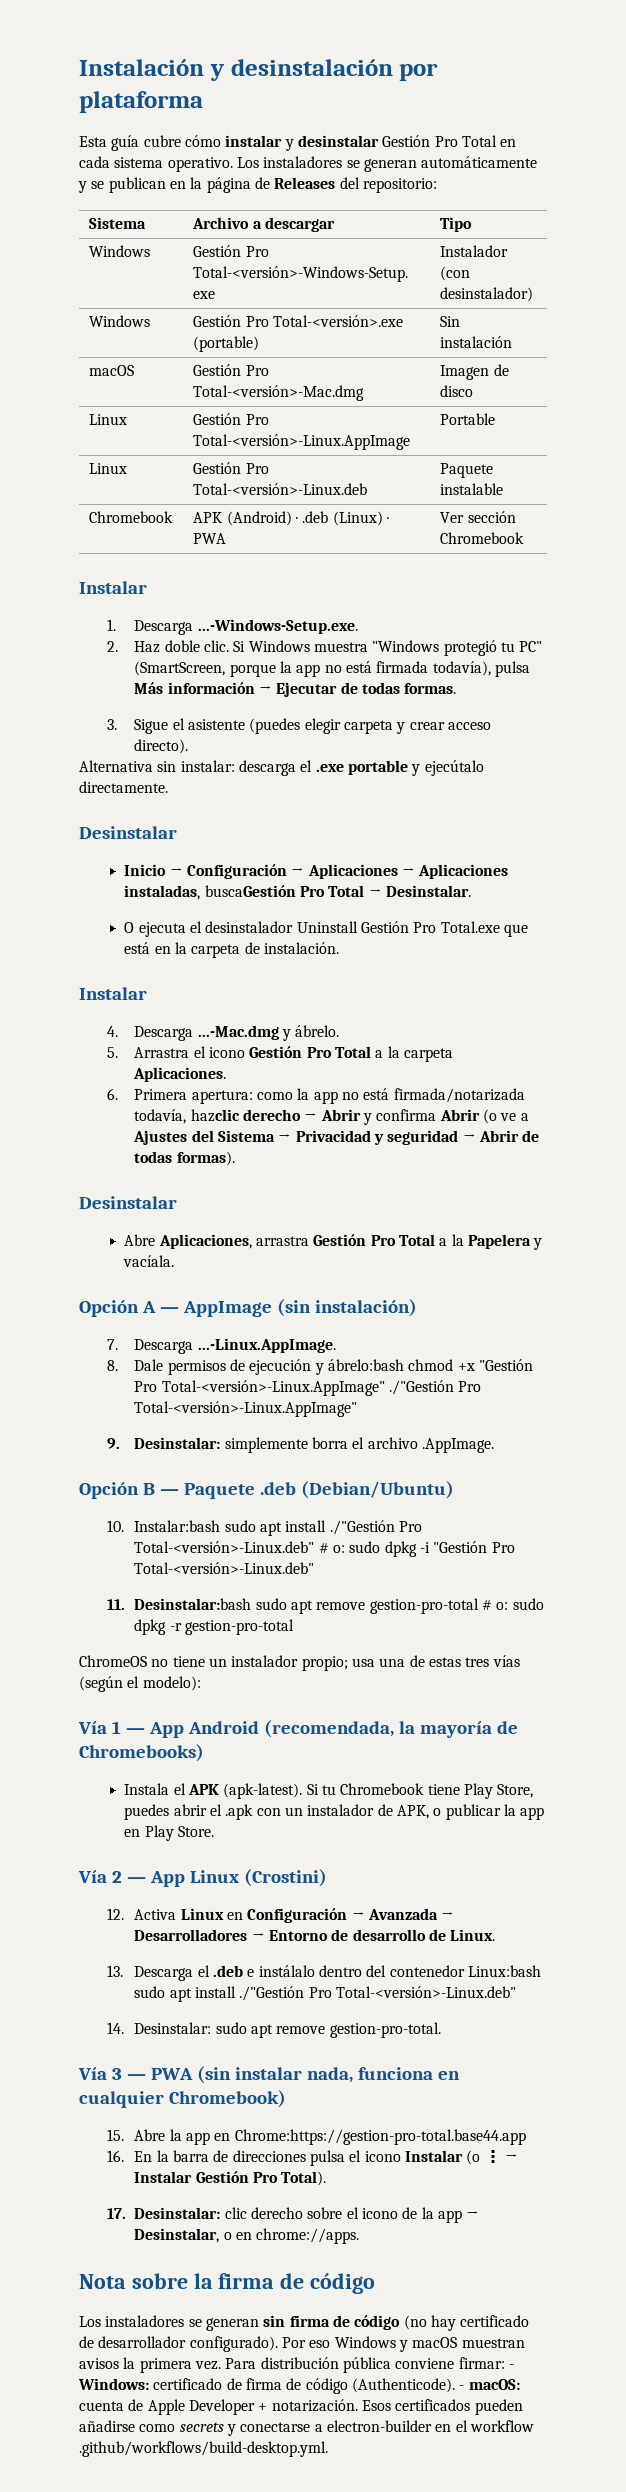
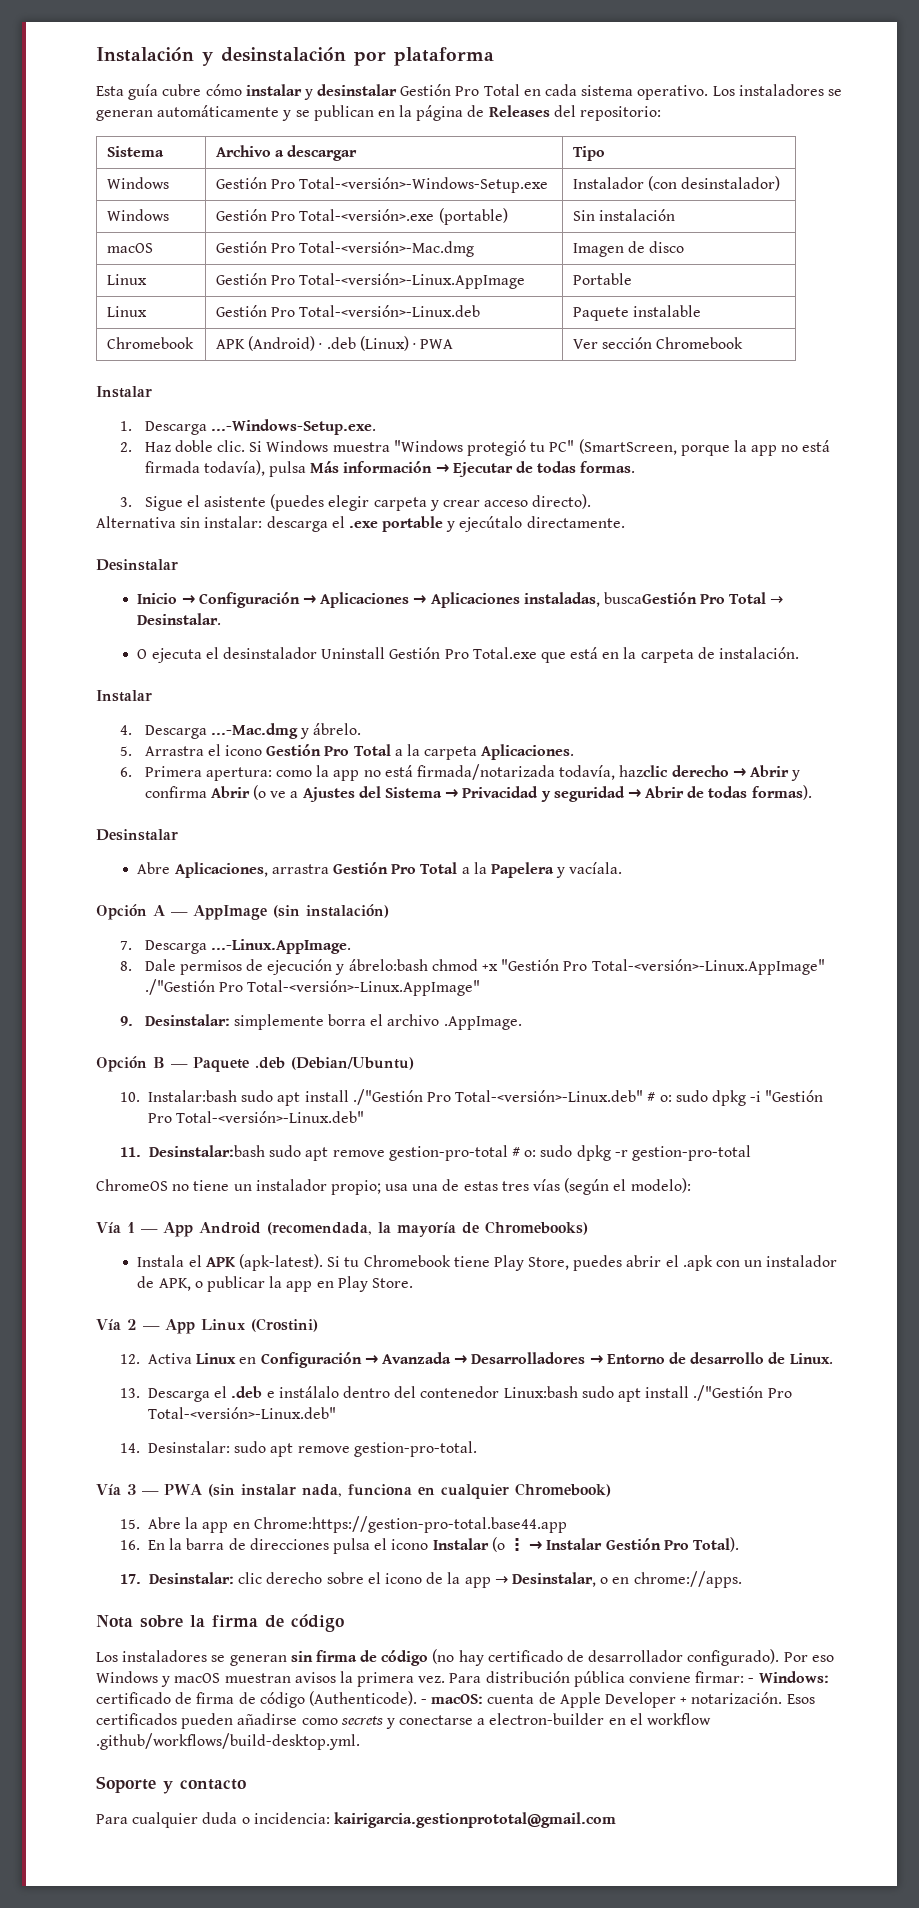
(328, 2449) none -> [96,1776,246,1794] [96,1812,616,1828] // Soporte y contacto // Para cualquier duda o incidencia: kairigarcia.gestionprototal@gmail.com

